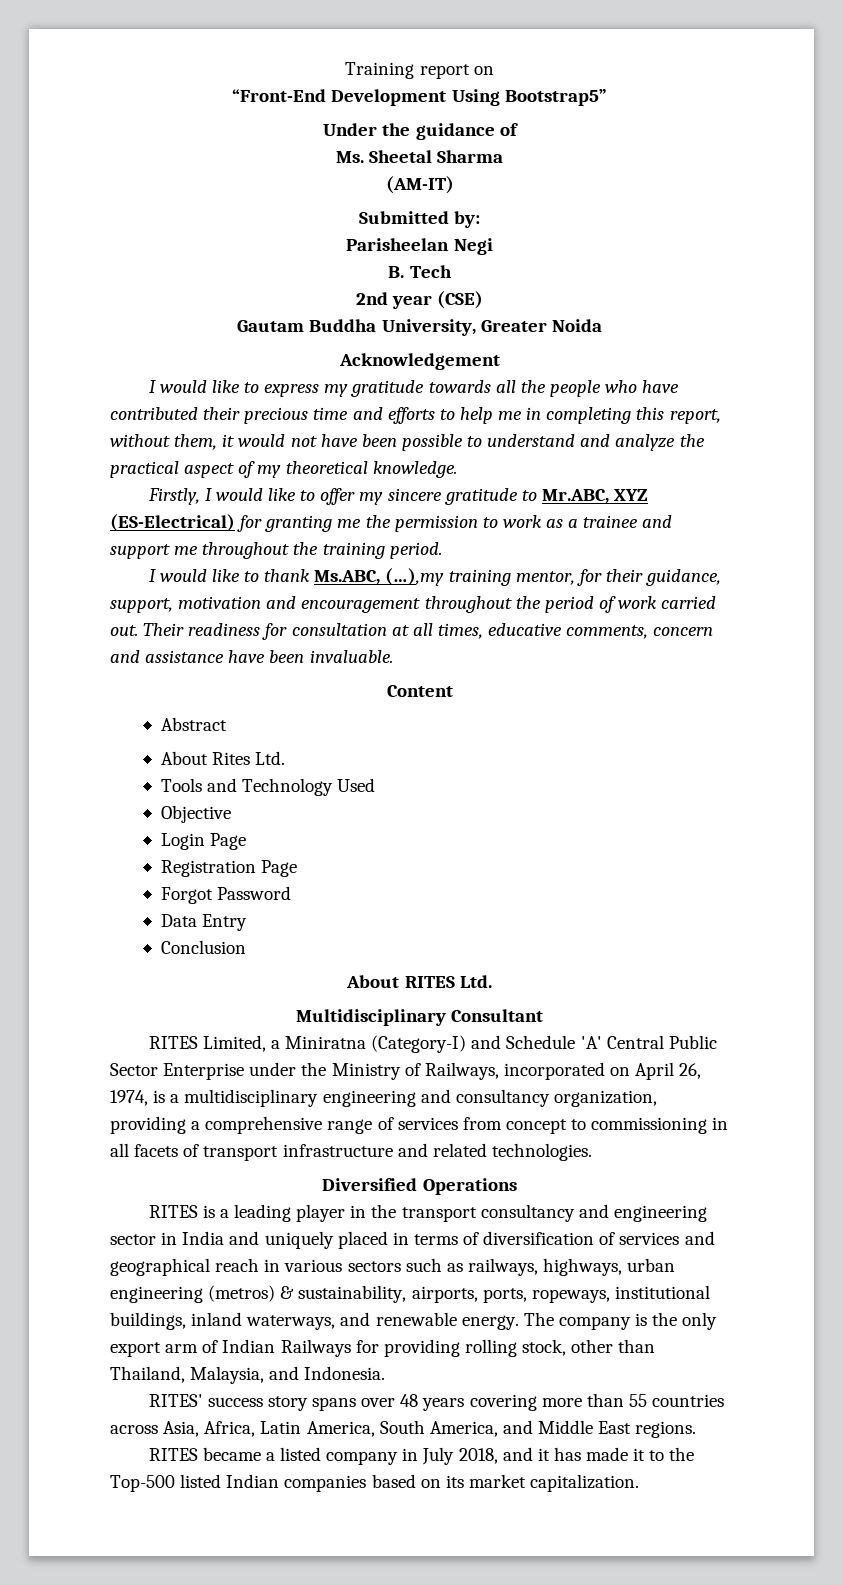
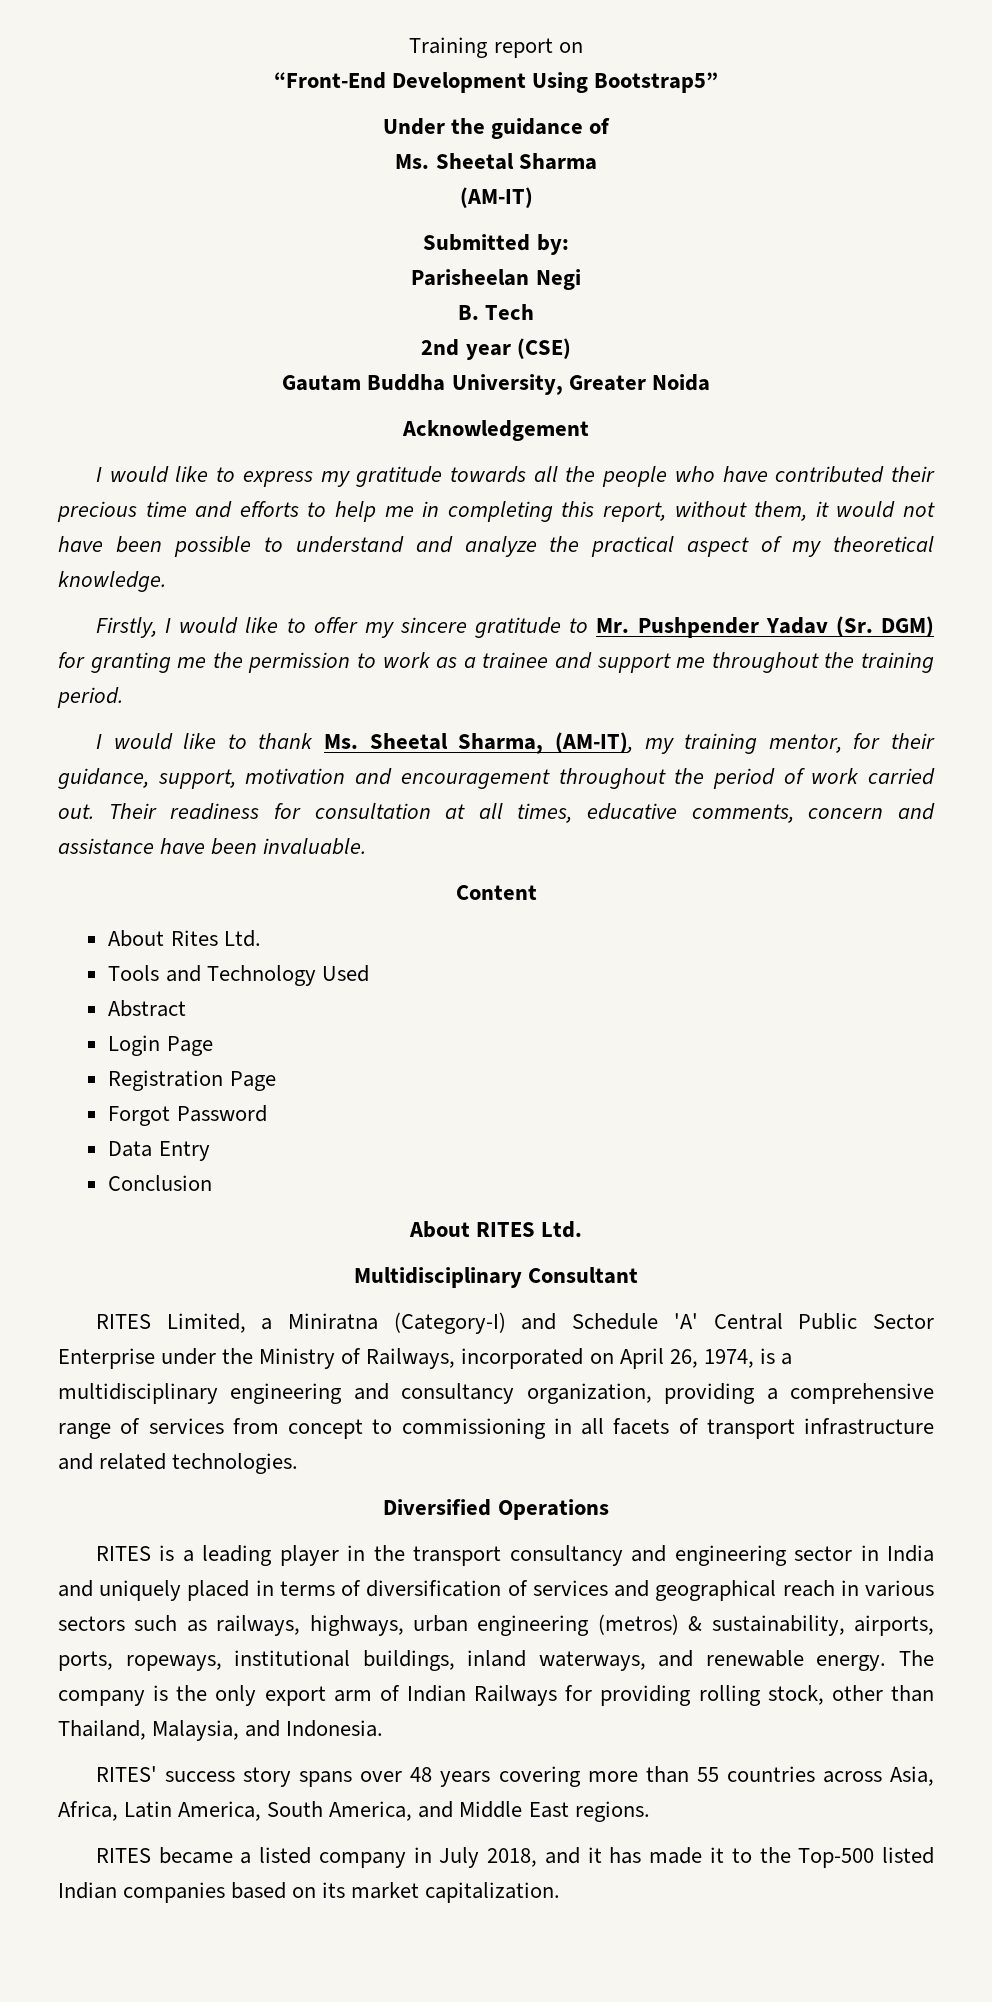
[541,489,649,504] [110,514,235,532] Mr.ABC, XYZ (ES-Electrical) -> [596,616,934,638] Mr. Pushpender Yadav (Sr. DGM)
[314,568,445,586] Ms.ABC, (…),my -> [324,732,674,754] Ms. Sheetal Sharma, (AM-IT), my
[161,717,228,731] // Abstract -> (537, 892) none
[161,805,232,823] Objective -> [108,1000,187,1017] Abstract

